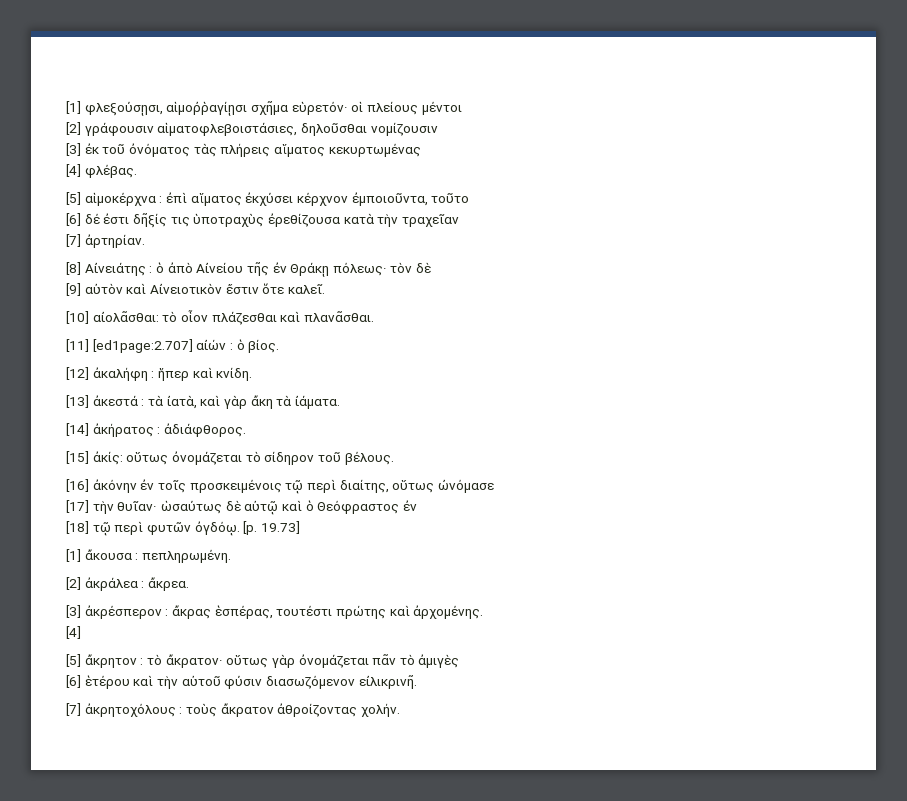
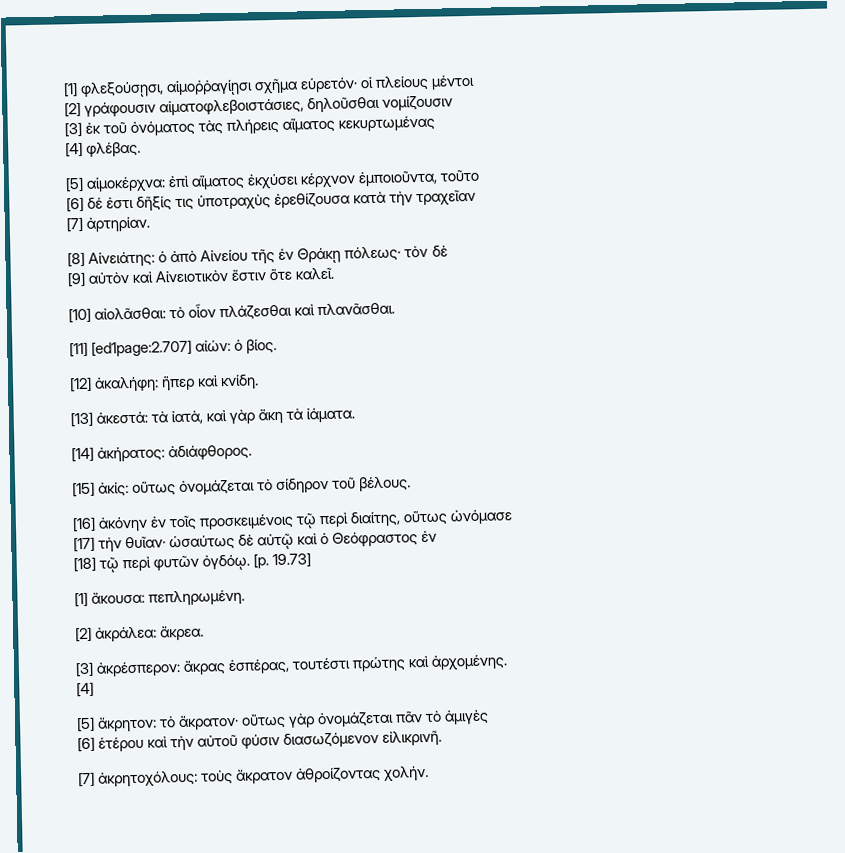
[84,192,163,206] αἱμοκέρχνα : -> [86,176,167,193] αἱμοκέρχνα:
[84,262,153,276] Αἰνειάτης : -> [88,251,156,268] Αἰνειάτης:
[196,339,233,350] αἰών : -> [195,339,232,352] αἰών:
[92,367,155,381] ἀκαλήφη : -> [94,376,160,393] ἀκαλήφη:
[92,395,145,406] ἀκεστά : -> [96,411,149,424] ἀκεστά:
[92,423,161,437] ἀκήρατος : -> [97,446,166,463] ἀκήρατος:
[84,549,139,560] ἄκουσα : -> [91,591,146,604] ἄκουσα:
[84,577,145,591] ἀκράλεα : -> [95,626,158,642] ἀκράλεα:
[84,605,169,619] ἀκρέσπερον : -> [96,661,182,677] ἀκρέσπερον:
[84,654,144,668] ἄκρητον : -> [97,716,158,733] ἄκρητον:
[84,703,183,717] ἀκρητοχόλους : -> [98,770,199,788] ἀκρητοχόλους:

